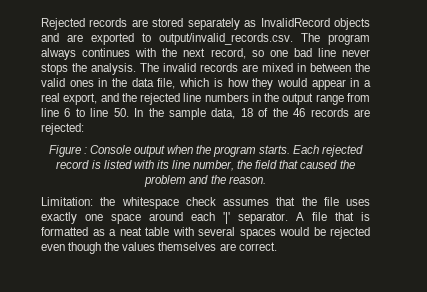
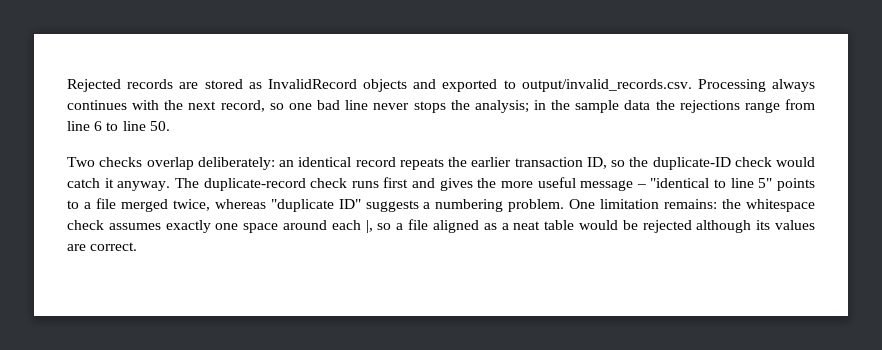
[187,18,240,30] separately -> (243, 84) none
[67,34,83,42] are -> (437, 84) none
[301,33,370,45] The program -> [697,79,766,92] Processing
[91,63,370,75] [41,78,371,90] [41,93,314,105] analysis. The invalid records are mixed in between the valid ones in the data file, which is how they would appear in a real export, and the rejected line numbers in the output -> [474,100,740,113] analysis; in the sample data the rejections
[134,108,370,120] [41,123,84,135] [48,145,364,157] [56,160,355,171] [144,175,266,187] [41,197,370,209] In the sample data, 18 of the 46 records are rejected: // Figure : Console output when the program starts. Each rejected record is listed with its line number, the field that caused the problem and the reason. // Limitation: the whitespace check assumes that the file uses -> [67,157,815,170] [67,177,816,191] [67,198,815,212] [67,220,161,230] // Two checks overlap deliberately: an identical record repeats the earlier transaction ID, so the duplicate-ID check would catch it anyway. The duplicate-record check runs first and gives the more useful message – "identical to line 5" points to a file merged twice, whereas "duplicate ID" suggests a numbering problem. One limitation remains: the whitespace check assumes
[223,212,370,224] [41,227,370,239] [41,242,217,254] '|' separator. A file that is formatted as a neat table with several spaces would be rejected even though the values themselves -> [365,219,815,233] |, so a file aligned as a neat table would be rejected although its values

